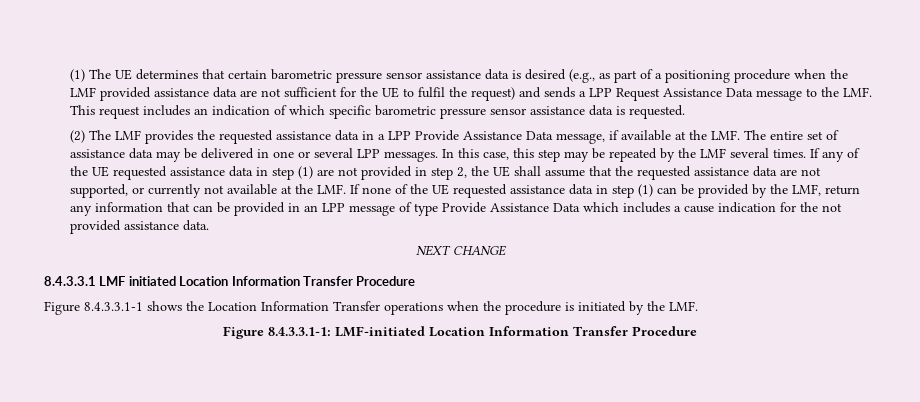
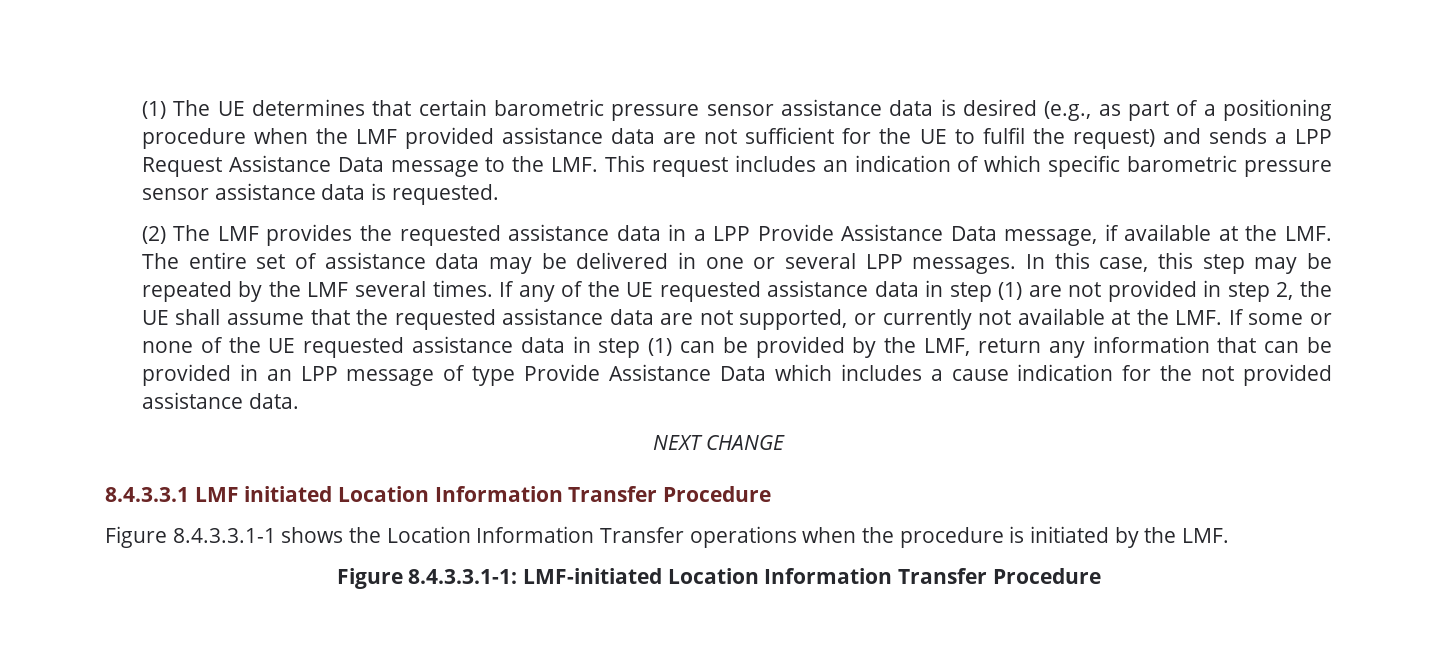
(360, 189) none -> [1248,313,1332,325] some or

